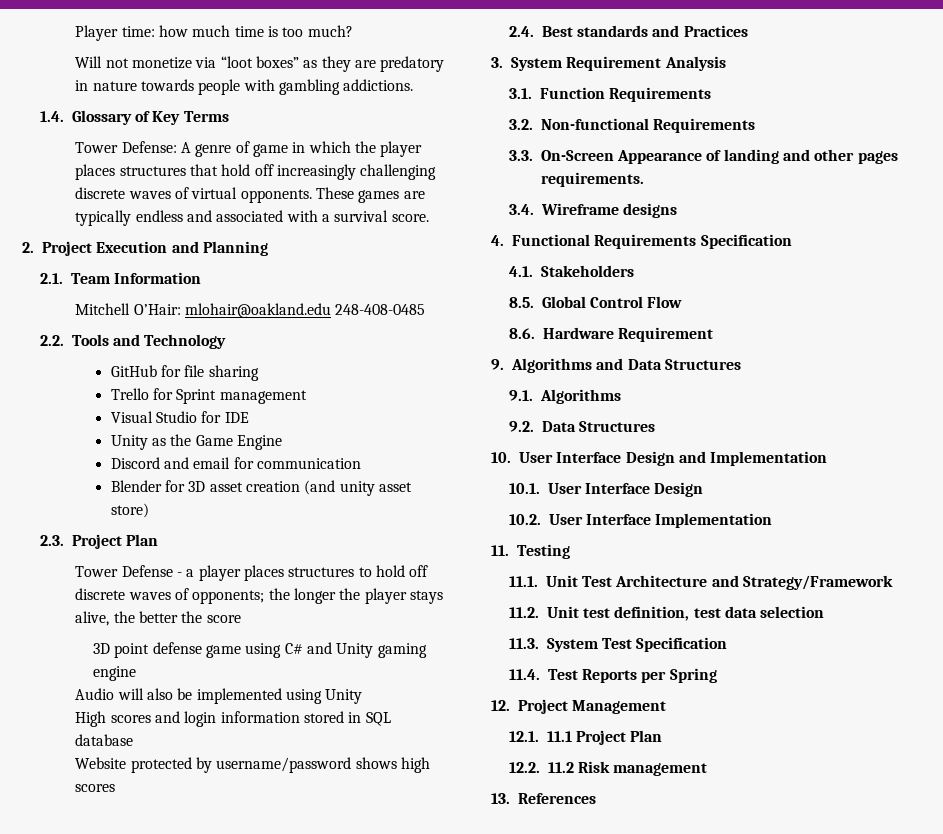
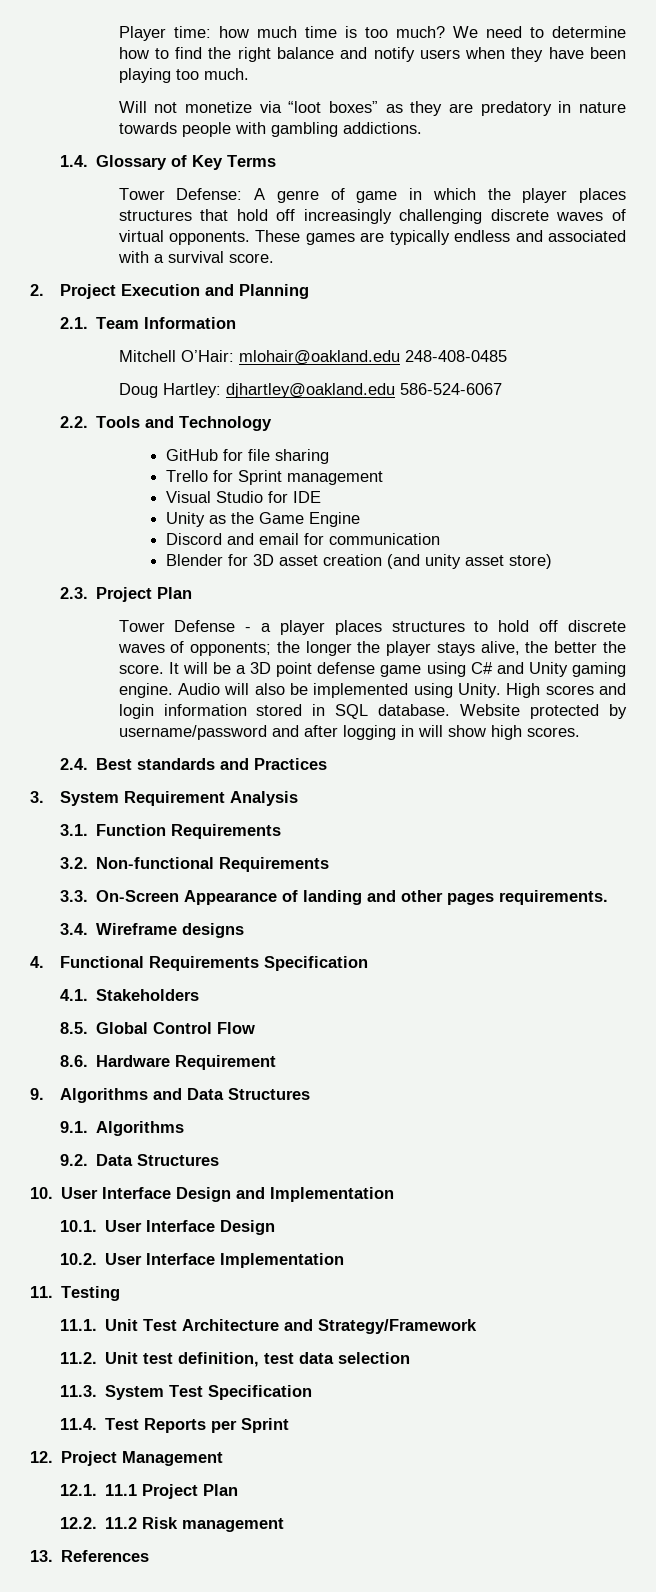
(353, 31) none -> [452,26,626,38] [118,47,627,62] [118,68,249,83] We need to determine how to find the right balance and notify users when they have been playing too much.
(426, 309) none -> [118,383,502,398] // Doug Hartley: djhartley@oakland.edu 586-524-6067
[206,615,241,623] score // -> [118,662,247,674] score. It will be a
[93,666,137,681] engine // -> [118,683,173,698] engine.
[325,689,363,704] Unity // -> [457,683,501,698] Unity.
[75,734,134,746] database // -> [378,704,451,716] database.
[355,757,430,773] [75,784,116,792] shows high scores -> [271,725,580,740] and after logging in will show high scores.
[669,668,717,683] Spring -> [240,1418,289,1433] Sprint

